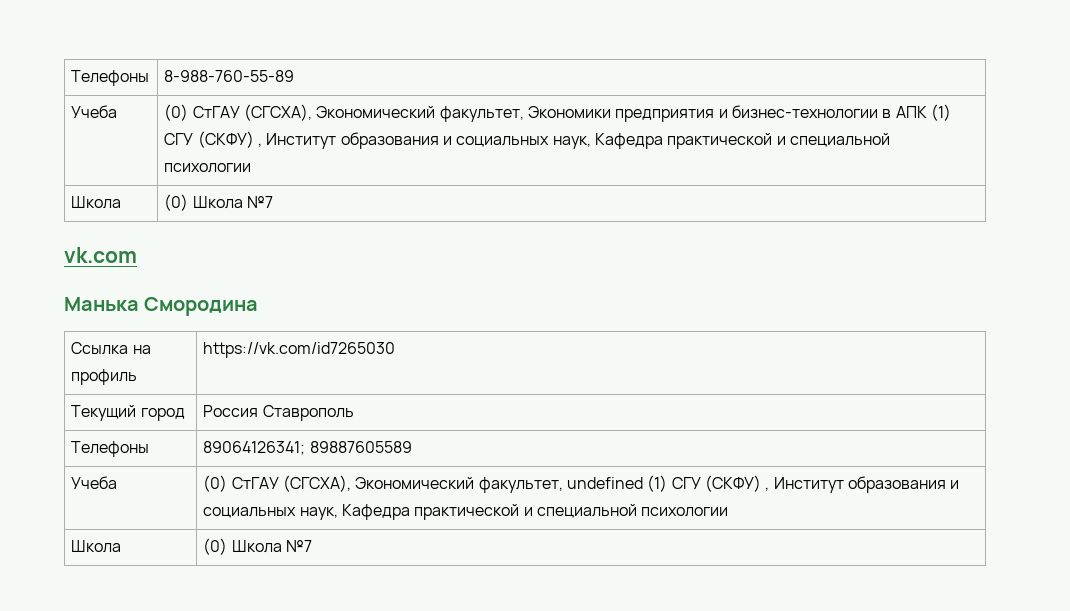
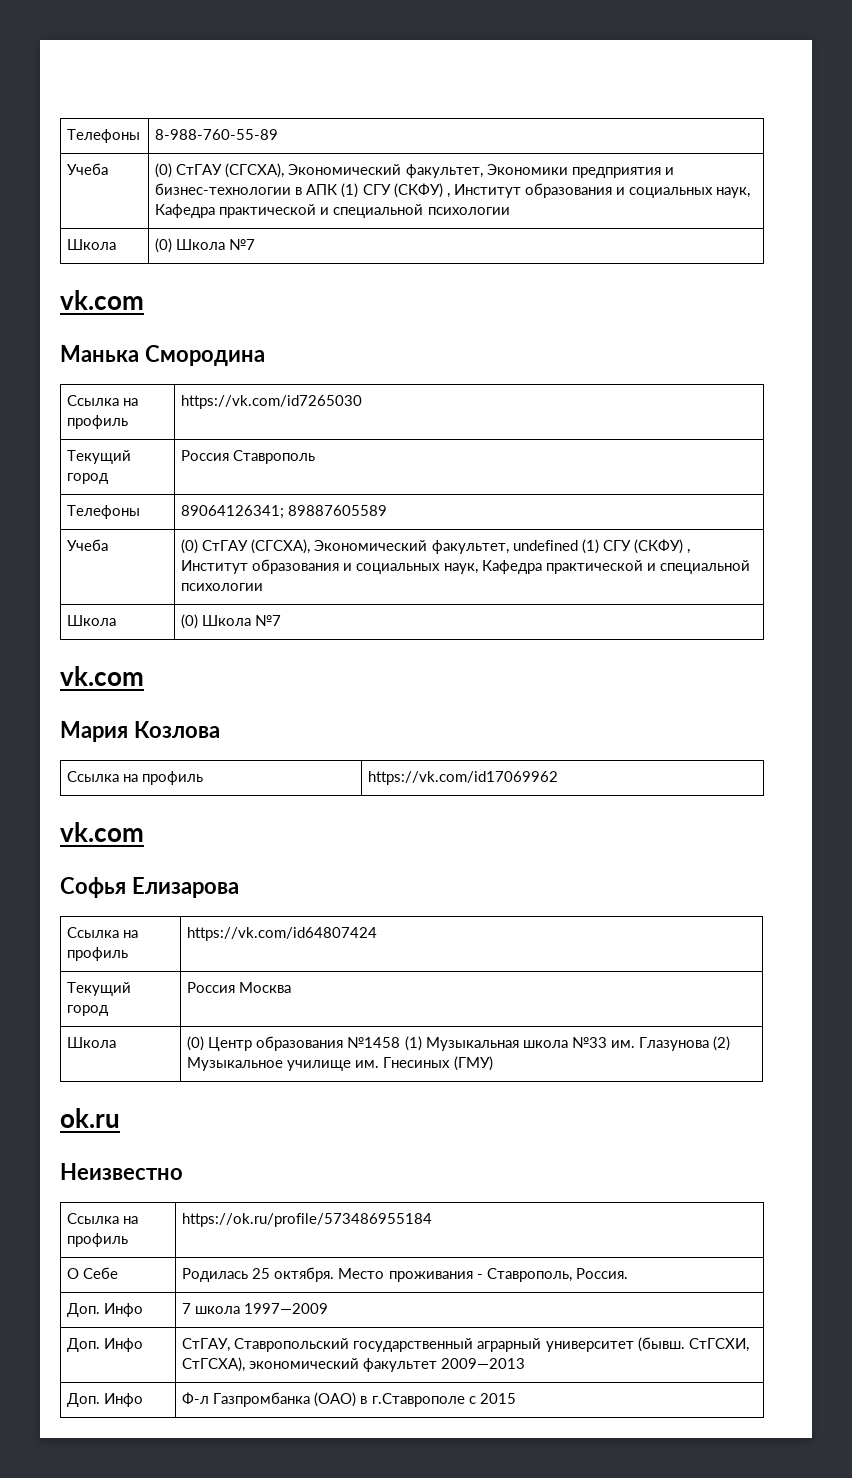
(313, 546) none -> [60,666,144,686] [60,721,220,742] [67,771,204,785] [368,771,559,785] [60,822,144,842] [60,877,239,898] [67,927,139,938] [67,947,129,961] [187,927,378,941] [67,982,132,996] [67,1005,109,1016] [187,982,292,993] [67,1037,117,1048] [187,1036,730,1051] [187,1056,493,1071] [60,1108,120,1128] [60,1163,183,1180] [67,1213,139,1224] [67,1233,129,1247] [182,1213,433,1227] [67,1267,119,1279] [182,1267,628,1282] [67,1303,144,1317] [182,1303,329,1314] [67,1338,144,1352] [182,1337,749,1352] [182,1357,526,1372] [67,1393,144,1407] [182,1392,516,1407] // vk.com // Мария Козлова // Ссылка на профиль | https://vk.com/id17069962 // vk.com // Софья Елизарова // Ссылка на профиль | https://vk.com/id64807424 // Текущий город | Россия Москва // Школа | (0) Центр образования №1458 (1) Музыкальная школа №33 им. Глазунова (2) Музыкальное училище им. Гнесиных (ГМУ) // ok.ru // Неизвестно // Ссылка на профиль | https://ok.ru/profile/573486955184 // О Себе | Родилась 25 октября. Место проживания - Ставрополь, Россия. // Доп. Инфо | 7 школа 1997—2009 // Доп. Инфо | СтГАУ, Ставропольский государственный аграрный университет (бывш. СтГСХИ, СтГСХА), экономический факультет 2009—2013 // Доп. Инфо | Ф-л Газпромбанка (ОАО) в г.Ставрополе с 2015

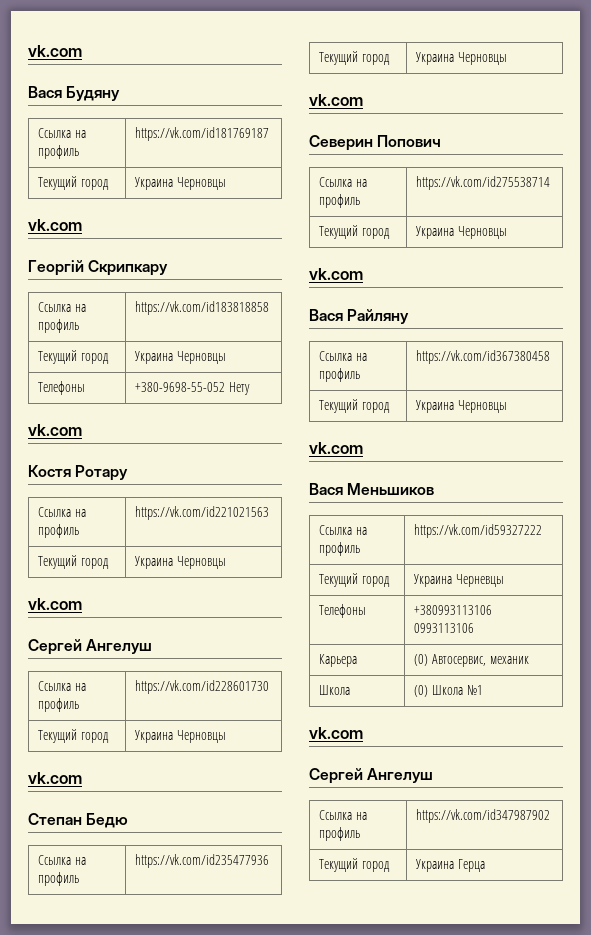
[67,129,141,143] [155,129,279,140] [67,163,109,175] [155,163,674,178] [155,183,750,198] [155,204,510,218] [67,239,117,250] [155,238,256,253] [60,290,144,310] [60,345,265,366] [67,395,139,406] [67,415,129,429] [181,395,363,409] [67,450,132,464] [67,473,109,484] [181,450,316,464] [67,505,141,519] [181,505,388,519] [67,539,109,551] [181,539,690,554] [181,559,750,574] [181,583,264,591] [67,615,117,626] [181,614,282,629] [60,666,144,686] [60,721,220,742] [67,771,204,785] [368,771,559,785] [60,822,144,842] [60,877,239,898] [67,927,139,938] [67,947,129,961] [187,927,378,941] [67,982,132,996] [67,1005,109,1016] [187,982,292,993] [67,1037,117,1048] [187,1036,730,1051] [187,1056,493,1071] [60,1108,120,1128] [60,1163,183,1180] [67,1213,139,1224] [67,1233,129,1247] [182,1213,433,1227] [67,1267,119,1279] [182,1267,628,1282] [67,1303,144,1317] [182,1303,329,1314] [67,1338,144,1352] [182,1337,749,1352] [182,1357,526,1372] [67,1393,144,1407] [182,1392,516,1407] Телефоны | 8-988-760-55-89 // Учеба | (0) СтГАУ (СГСХА), Экономический факультет, Экономики предприятия и бизнес-технологии в АПК (1) СГУ (СКФУ) , Институт образования и социальных наук, Кафедра практической и специальной психологии // Школа | (0) Школа №7 // vk.com // Манька Смородина // Ссылка на профиль | https://vk.com/id7265030 // Текущий город | Россия Ставрополь // Телефоны | 89064126341; 89887605589 // Учеба | (0) СтГАУ (СГСХА), Экономический факультет, undefined (1) СГУ (СКФУ) , Институт образования и социальных наук, Кафедра практической и специальной психологии // Школа | (0) Школа №7 // vk.com // Мария Козлова // Ссылка на профиль | https://vk.com/id17069962 // vk.com // Софья Елизарова // Ссылка на профиль | https://vk.com/id64807424 // Текущий город | Россия Москва // Школа | (0) Центр образования №1458 (1) Музыкальная школа №33 им. Глазунова (2) Музыкальное училище им. Гнесиных (ГМУ) // ok.ru // Неизвестно // Ссылка на профиль | https://ok.ru/profile/573486955184 // О Себе | Родилась 25 октября. Место проживания - Ставрополь, Россия. // Доп. Инфо | 7 школа 1997—2009 // Доп. Инфо | СтГАУ, Ставропольский государственный аграрный университет (бывш. СтГСХИ, СтГСХА), экономический факультет 2009—2013 // Доп. Инфо | Ф-л Газпромбанка (ОАО) в г.Ставрополе с 2015 -> [28,45,82,57] [28,86,121,101] [38,128,87,138] [38,145,80,159] [135,127,270,141] [38,176,110,190] [135,177,227,190] [28,219,82,231] [28,260,169,276] [38,302,87,312] [38,319,80,333] [135,301,270,315] [38,350,110,364] [135,351,227,364] [38,381,86,395] [135,382,251,395] [28,424,82,436] [28,465,129,481] [38,507,87,517] [38,524,80,538] [135,506,270,520] [38,555,110,569] [135,556,227,569] [28,598,82,610] [28,639,153,655] [38,681,87,691] [38,698,80,712] [135,680,270,694] [38,729,110,743] [135,730,227,743] [28,772,82,784] [28,813,129,828] [38,855,87,865] [38,872,80,886] [135,854,270,868] [319,51,391,65] [416,52,508,65] [309,94,363,106] [309,135,442,151] [319,177,368,187] [319,194,361,208] [416,176,551,190] [319,225,391,239] [416,226,508,239] [309,268,363,280] [309,309,410,324] [319,351,368,361] [319,368,361,382] [416,350,551,364] [319,399,391,413] [416,400,508,413] [309,442,363,454] [309,483,435,495] [319,525,368,535] [319,542,361,556] [414,524,543,538] [319,573,391,587] [414,574,505,587] [319,604,367,618] [414,605,493,615] [414,623,475,633] [319,654,358,667] [414,654,529,667] [319,685,351,695] [414,685,483,697] [309,727,363,739] [309,768,434,784] [319,810,368,820] [319,827,361,841] [416,809,551,823] [319,858,391,872] [416,859,486,872] vk.com // Вася Будяну // Ссылка на профиль | https://vk.com/id181769187 // Текущий город | Украина Черновцы // vk.com // Георгій Скрипкару // Ссылка на профиль | https://vk.com/id183818858 // Текущий город | Украина Черновцы // Телефоны | +380-9698-55-052 Нету // vk.com // Костя Ротару // Ссылка на профиль | https://vk.com/id221021563 // Текущий город | Украина Черновцы // vk.com // Сергей Ангелуш // Ссылка на профиль | https://vk.com/id228601730 // Текущий город | Украина Черновцы // vk.com // Степан Бедю // Ссылка на профиль | https://vk.com/id235477936 // Текущий город | Украина Черновцы // vk.com // Северин Попович // Ссылка на профиль | https://vk.com/id275538714 // Текущий город | Украина Черновцы // vk.com // Вася Райляну // Ссылка на профиль | https://vk.com/id367380458 // Текущий город | Украина Черновцы // vk.com // Вася Меньшиков // Ссылка на профиль | https://vk.com/id59327222 // Текущий город | Украина Черневцы // Телефоны | +380993113106 0993113106 // Карьера | (0) Автосервис, механик // Школа | (0) Школа №1 // vk.com // Сергей Ангелуш // Ссылка на профиль | https://vk.com/id347987902 // Текущий город | Украина Герца

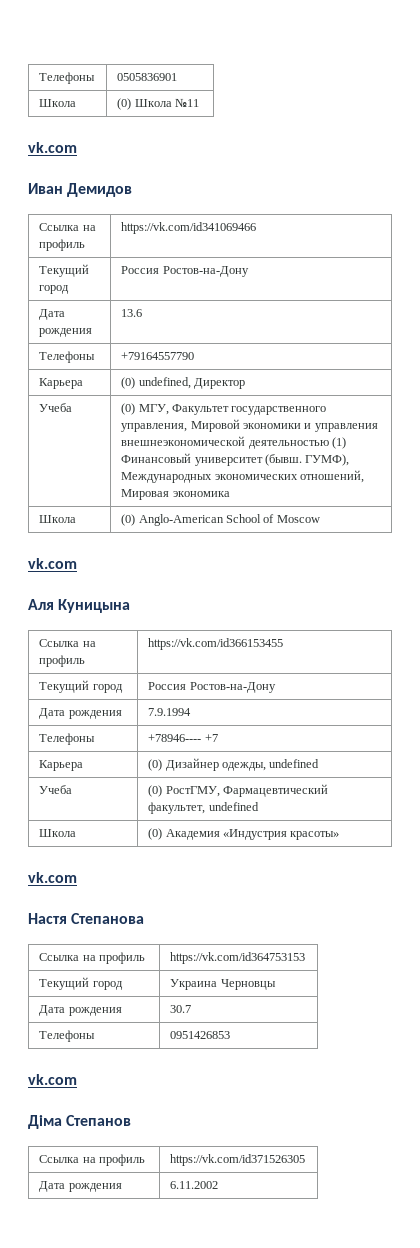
[28,45,82,57] [28,86,121,101] [38,128,87,138] [38,145,80,159] [135,127,270,141] [38,176,110,190] [135,177,227,190] [28,219,82,231] [28,260,169,276] [38,302,87,312] [38,319,80,333] [135,301,270,315] [38,350,110,364] [135,351,227,364] [38,381,86,395] [135,382,251,395] [28,424,82,436] [28,465,129,481] [38,507,87,517] [38,524,80,538] [135,506,270,520] [38,555,110,569] [135,556,227,569] [28,598,82,610] [28,639,153,655] [38,681,87,691] [38,698,80,712] [135,680,270,694] [38,729,110,743] [135,730,227,743] [28,772,82,784] [28,813,129,828] [38,855,87,865] [38,872,80,886] [135,854,270,868] [319,51,391,65] [416,52,508,65] [309,94,363,106] [309,135,442,151] [319,177,368,187] [319,194,361,208] [416,176,551,190] [319,225,391,239] [416,226,508,239] [309,268,363,280] [309,309,410,324] [319,351,368,361] [319,368,361,382] [416,350,551,364] [319,399,391,413] [416,400,508,413] [309,442,363,454] [309,483,435,495] [319,525,368,535] [319,542,361,556] [414,524,543,538] [319,573,391,587] [414,574,505,587] [319,604,367,618] [414,605,493,615] [414,623,475,633] [319,654,358,667] [414,654,529,667] [319,685,351,695] [414,685,483,697] [309,727,363,739] [309,768,434,784] [319,810,368,820] [319,827,361,841] [416,809,551,823] [319,858,391,872] [416,859,486,872] vk.com // Вася Будяну // Ссылка на профиль | https://vk.com/id181769187 // Текущий город | Украина Черновцы // vk.com // Георгій Скрипкару // Ссылка на профиль | https://vk.com/id183818858 // Текущий город | Украина Черновцы // Телефоны | +380-9698-55-052 Нету // vk.com // Костя Ротару // Ссылка на профиль | https://vk.com/id221021563 // Текущий город | Украина Черновцы // vk.com // Сергей Ангелуш // Ссылка на профиль | https://vk.com/id228601730 // Текущий город | Украина Черновцы // vk.com // Степан Бедю // Ссылка на профиль | https://vk.com/id235477936 // Текущий город | Украина Черновцы // vk.com // Северин Попович // Ссылка на профиль | https://vk.com/id275538714 // Текущий город | Украина Черновцы // vk.com // Вася Райляну // Ссылка на профиль | https://vk.com/id367380458 // Текущий город | Украина Черновцы // vk.com // Вася Меньшиков // Ссылка на профиль | https://vk.com/id59327222 // Текущий город | Украина Черневцы // Телефоны | +380993113106 0993113106 // Карьера | (0) Автосервис, механик // Школа | (0) Школа №1 // vk.com // Сергей Ангелуш // Ссылка на профиль | https://vk.com/id347987902 // Текущий город | Украина Герца -> [39,72,96,84] [117,73,178,81] [39,99,77,107] [117,98,199,110] [28,142,77,153] [28,183,133,197] [39,223,96,231] [39,239,86,251] [121,222,257,234] [39,264,90,277] [39,285,70,294] [121,266,249,277] [39,309,66,320] [39,328,93,337] [121,309,143,317] [39,351,96,363] [121,352,195,360] [39,378,84,389] [121,377,245,389] [39,403,73,412] [121,403,327,415] [121,419,378,432] [121,436,346,449] [121,453,350,466] [121,470,364,483] [121,489,230,500] [39,515,77,523] [121,514,320,526] [28,558,77,569] [28,599,131,613] [39,639,96,647] [39,655,86,667] [148,638,284,650] [39,680,123,693] [148,682,276,693] [39,708,122,719] [148,708,192,716] [39,733,96,745] [148,734,218,742] [39,760,84,771] [148,758,320,771] [39,785,73,794] [148,784,328,797] [148,802,259,814] [39,829,77,837] [148,828,340,840] [28,872,77,883] [28,913,145,924] [39,952,145,964] [170,952,306,964] [39,977,123,990] [170,979,276,990] [39,1005,122,1016] [170,1005,192,1013] [39,1030,96,1042] [170,1031,231,1039] [28,1074,77,1085] [28,1115,132,1129] [39,1154,145,1166] [170,1154,306,1166] [39,1181,122,1192] [170,1181,219,1189] Телефоны | 0505836901 // Школа | (0) Школа №11 // vk.com // Иван Демидов // Ссылка на профиль | https://vk.com/id341069466 // Текущий город | Россия Ростов-на-Дону // Дата рождения | 13.6 // Телефоны | +79164557790 // Карьера | (0) undefined, Директор // Учеба | (0) МГУ, Факультет государственного управления, Мировой экономики и управления внешнеэкономической деятельностью (1) Финансовый университет (бывш. ГУМФ), Международных экономических отношений, Мировая экономика // Школа | (0) Anglo-American School of Moscow // vk.com // Аля Куницына // Ссылка на профиль | https://vk.com/id366153455 // Текущий город | Россия Ростов-на-Дону // Дата рождения | 7.9.1994 // Телефоны | +78946---- +7 // Карьера | (0) Дизайнер одежды, undefined // Учеба | (0) РостГМУ, Фармацевтический факультет, undefined // Школа | (0) Академия «Индустрия красоты» // vk.com // Настя Степанова // Ссылка на профиль | https://vk.com/id364753153 // Текущий город | Украина Черновцы // Дата рождения | 30.7 // Телефоны | 0951426853 // vk.com // Діма Степанов // Ссылка на профиль | https://vk.com/id371526305 // Дата рождения | 6.11.2002

